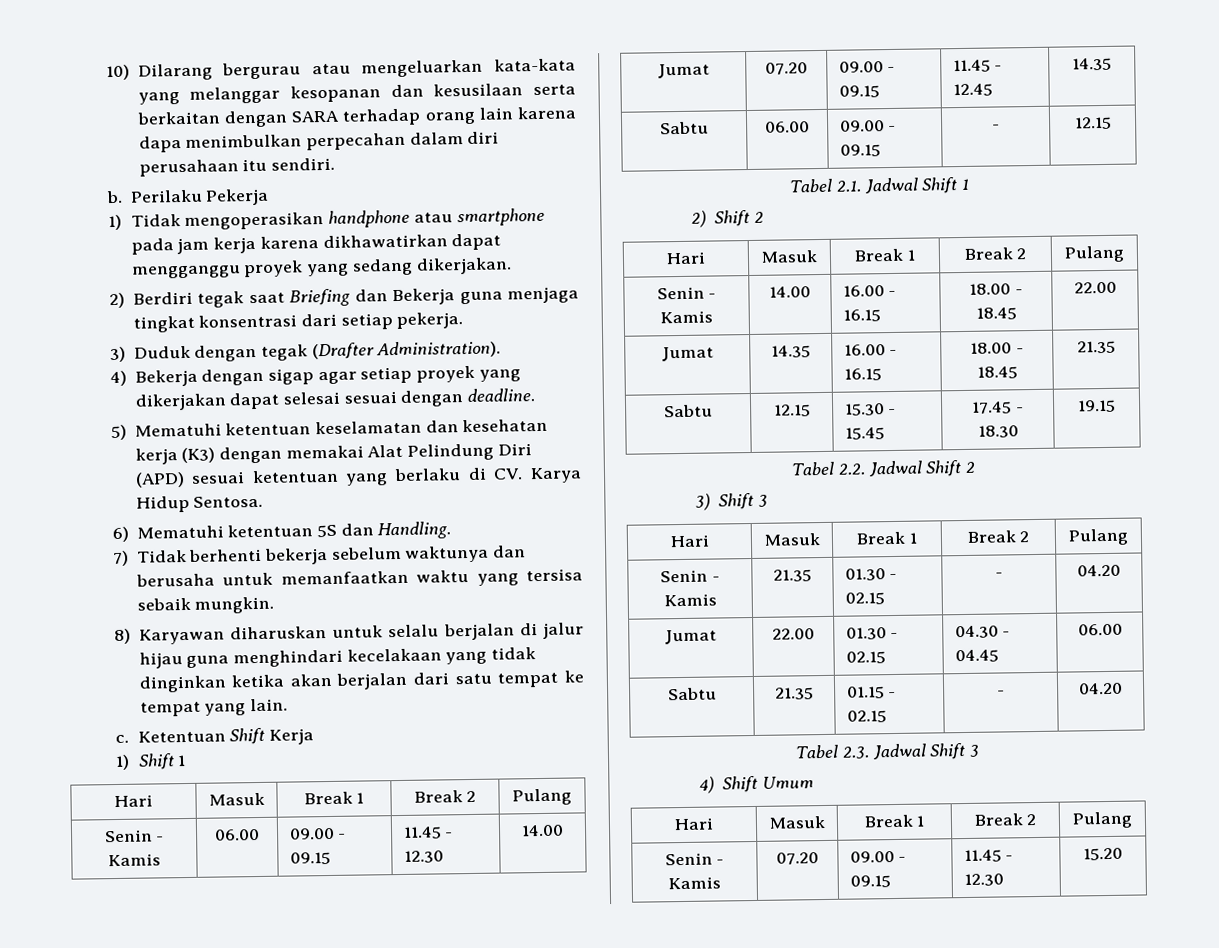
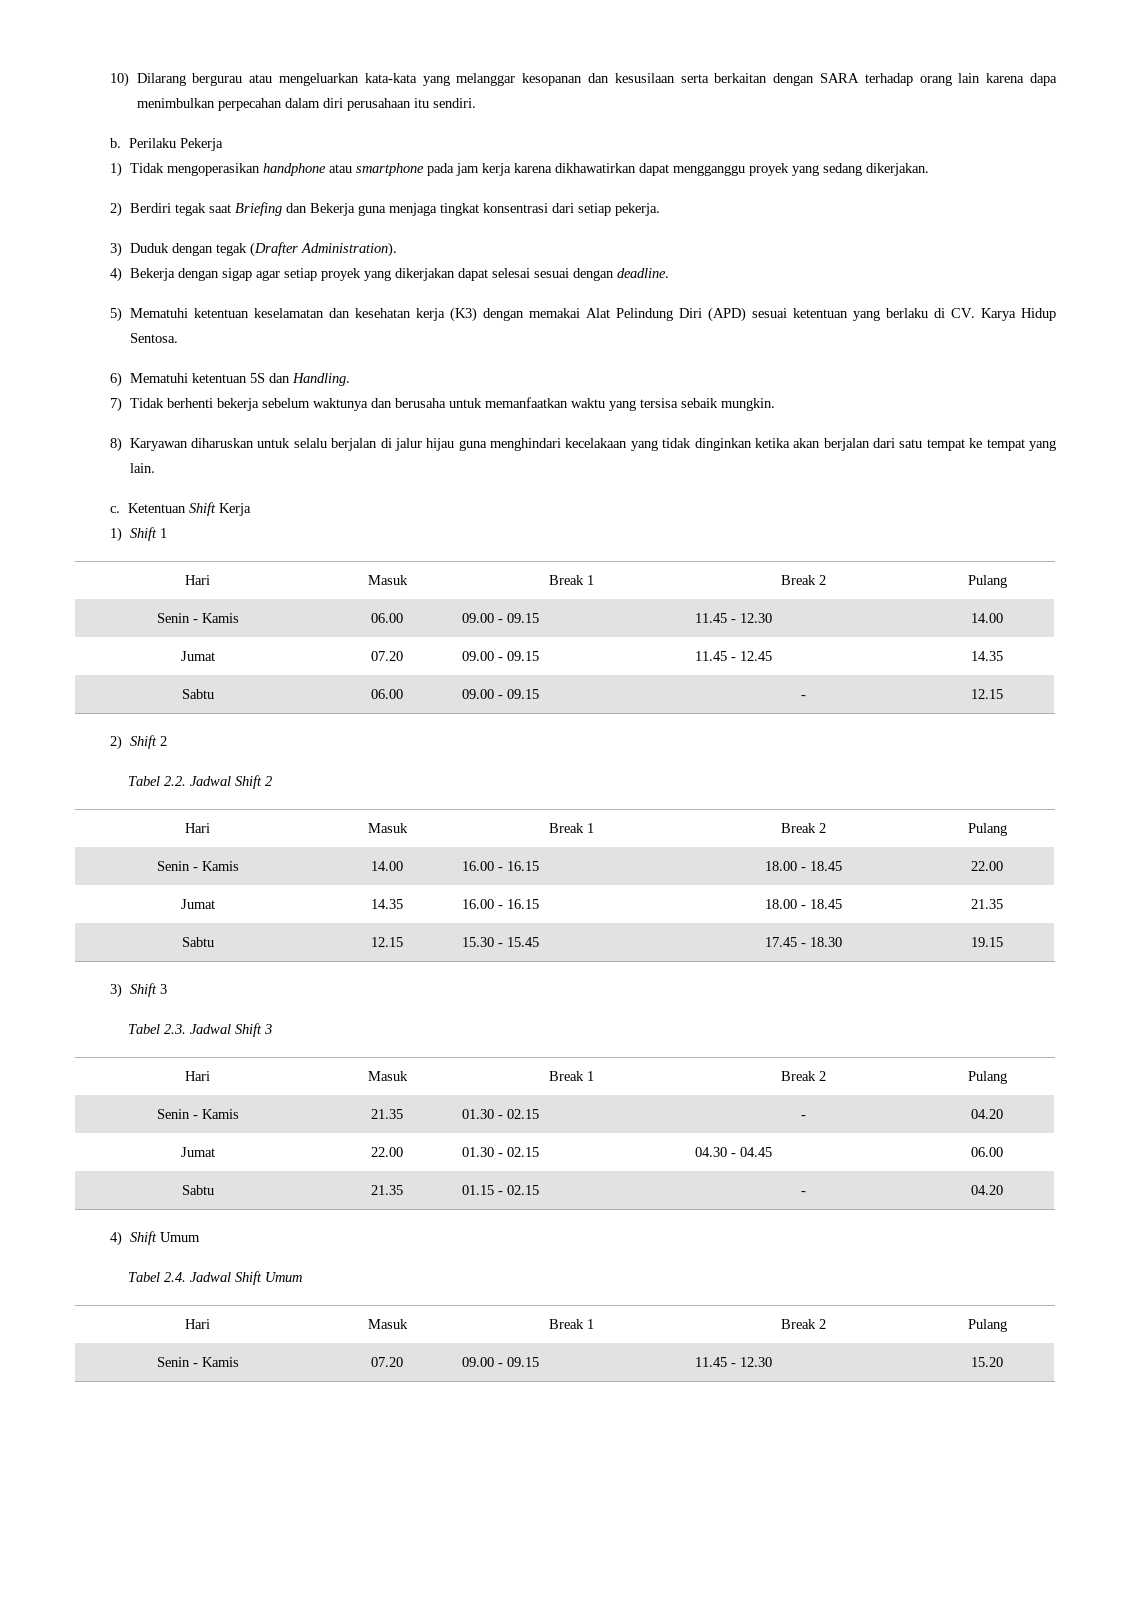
[789,177,970,194] [690,209,751,228] // Tabel 2.1. Jadwal Shift 1 // 2) Shift -> [110,735,167,750] [128,775,263,789] // 2) Shift 2 // Tabel 2.2. Jadwal Shift
[791,460,976,477] [694,492,755,511] // Tabel 2.2. Jadwal Shift 2 // 3) Shift -> [110,983,167,998] [128,1023,263,1037] // 3) Shift 3 // Tabel 2.3. Jadwal Shift
[795,742,980,760] [698,775,759,794] // Tabel 2.3. Jadwal Shift 3 // 4) Shift -> [110,1231,200,1246] [128,1271,263,1285] // 4) Shift Umum // Tabel 2.4. Jadwal Shift

